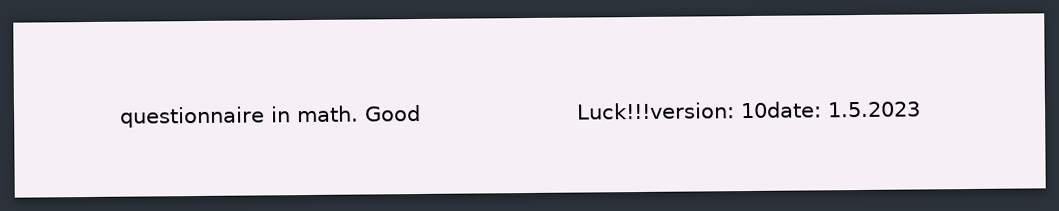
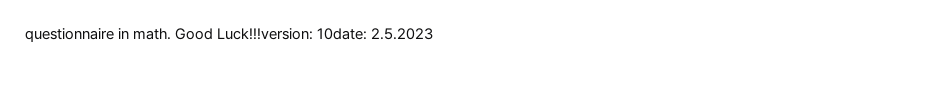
[827,101,921,118] 1.5.2023 -> [371,28,434,40] 2.5.2023

